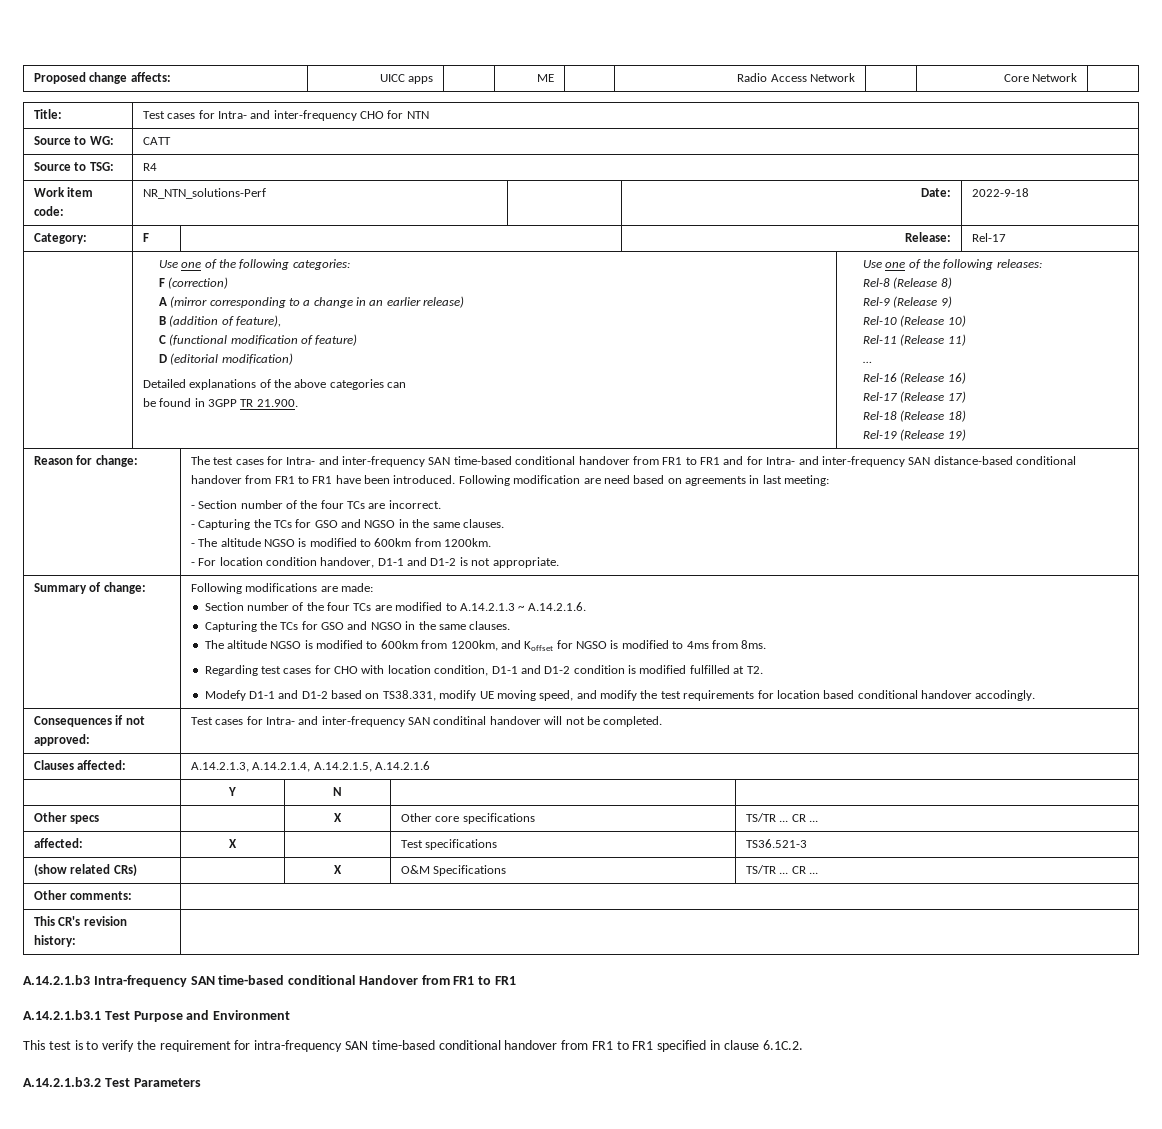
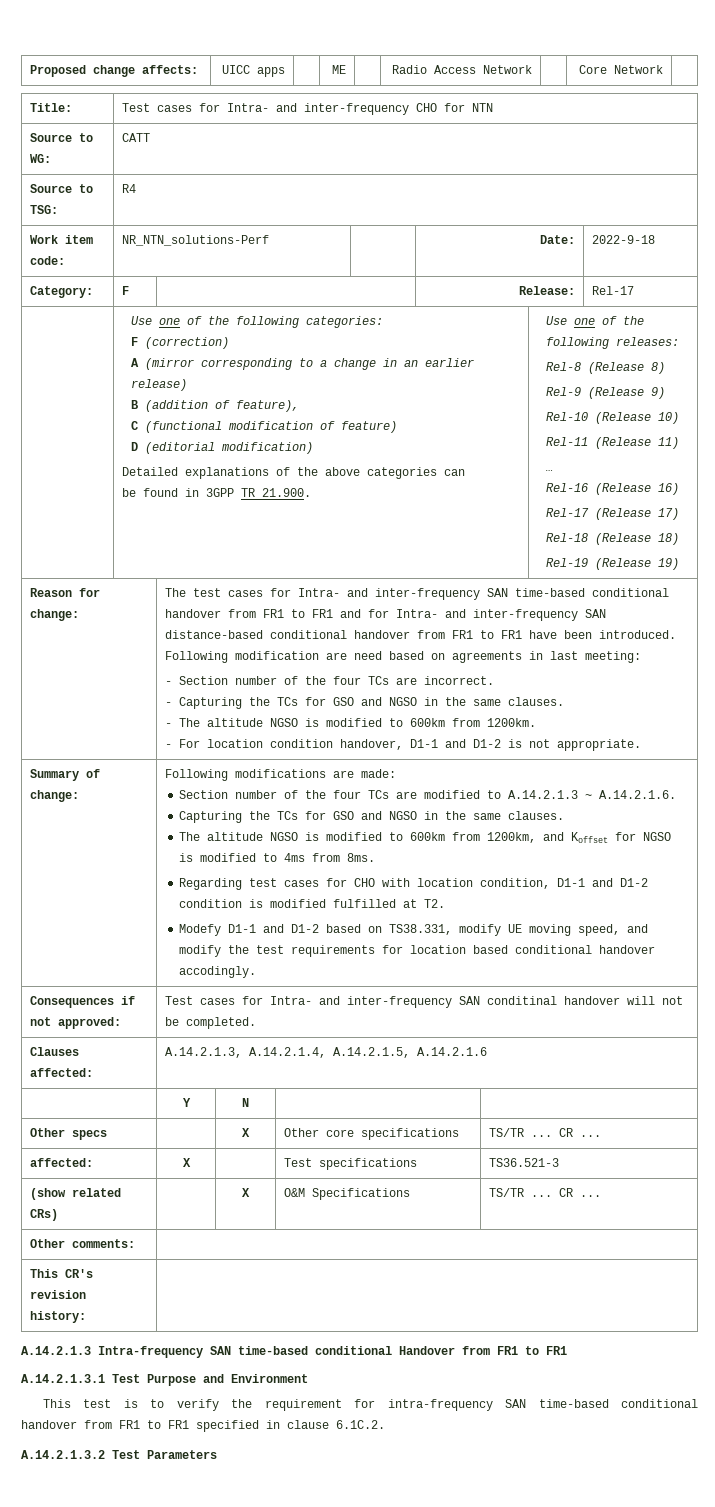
[23,975,90,985] A.14.2.1.b3 -> [21,1346,91,1355] A.14.2.1.3
[23,1010,101,1020] A.14.2.1.b3.1 -> [21,1374,105,1383] A.14.2.1.3.1
[23,1077,101,1087] A.14.2.1.b3.2 -> [21,1450,105,1459] A.14.2.1.3.2

